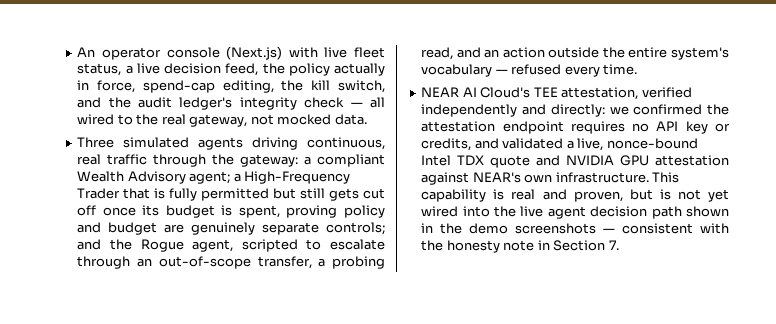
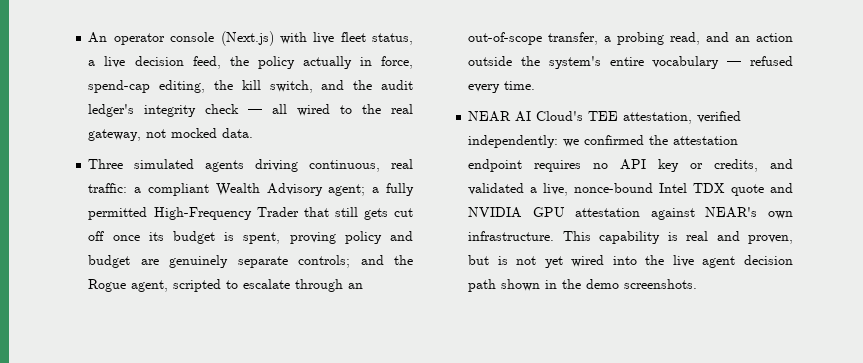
[107,154,299,167] traffic through the gateway: -> [88,183,128,193] traffic:
(241, 177) none -> [386,183,415,196] [88,207,148,220] fully permitted
[154,188,297,201] is fully permitted but -> (329, 212) none
[628,47,729,60] entire system's -> [548,56,644,69] system's entire
[421,104,605,117] independently and directly: -> [468,135,559,148] independently:
[515,223,729,234] [421,240,619,253] screenshots — consistent with the honesty note in Section 7. -> [624,279,698,289] screenshots.

